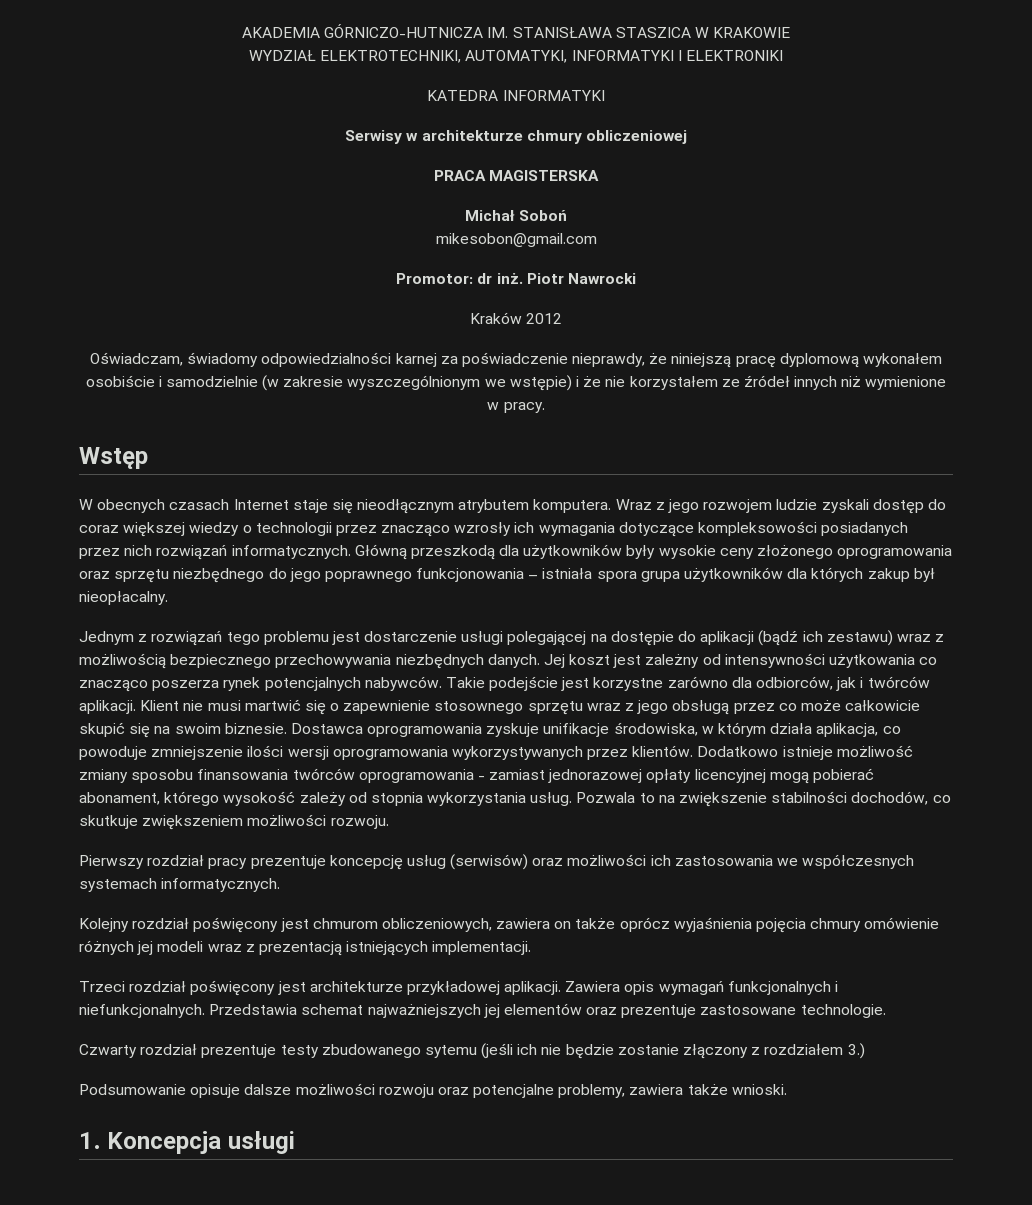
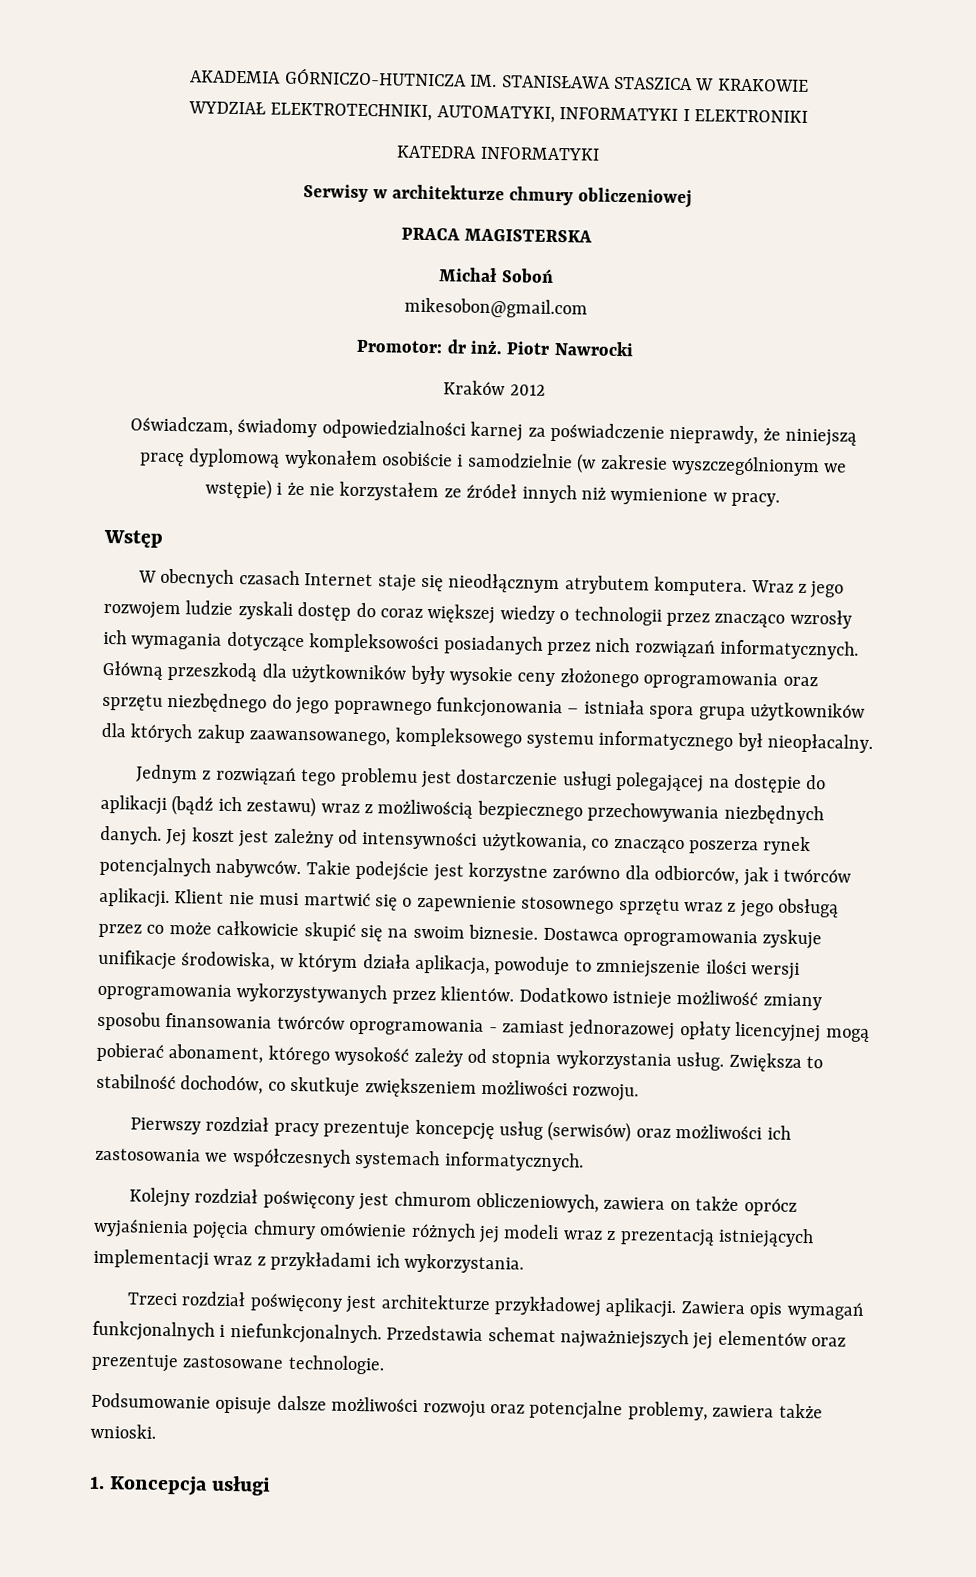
(910, 575) none -> [249,727,734,751] zaawansowanego, kompleksowego systemu informatycznego
[829,654,916,668] użytkowania -> [481,831,587,852] użytkowania,
[882,726,901,734] [79,746,147,760] co powoduje -> [494,956,592,977] powoduje to
[576,791,848,807] Pozwala to na zwiększenie stabilności -> [728,1052,823,1072] [96,1073,176,1090] Zwiększa to stabilność
[432,941,532,955] implementacji. -> [93,1248,524,1274] implementacji wraz z przykładami ich wykorzystania.
[79,1043,865,1059] // Czwarty rozdział prezentuje testy zbudowanego sytemu (jeśli ich nie będzie zostanie złączony z rozdziałem 3.) -> (385, 1364) none

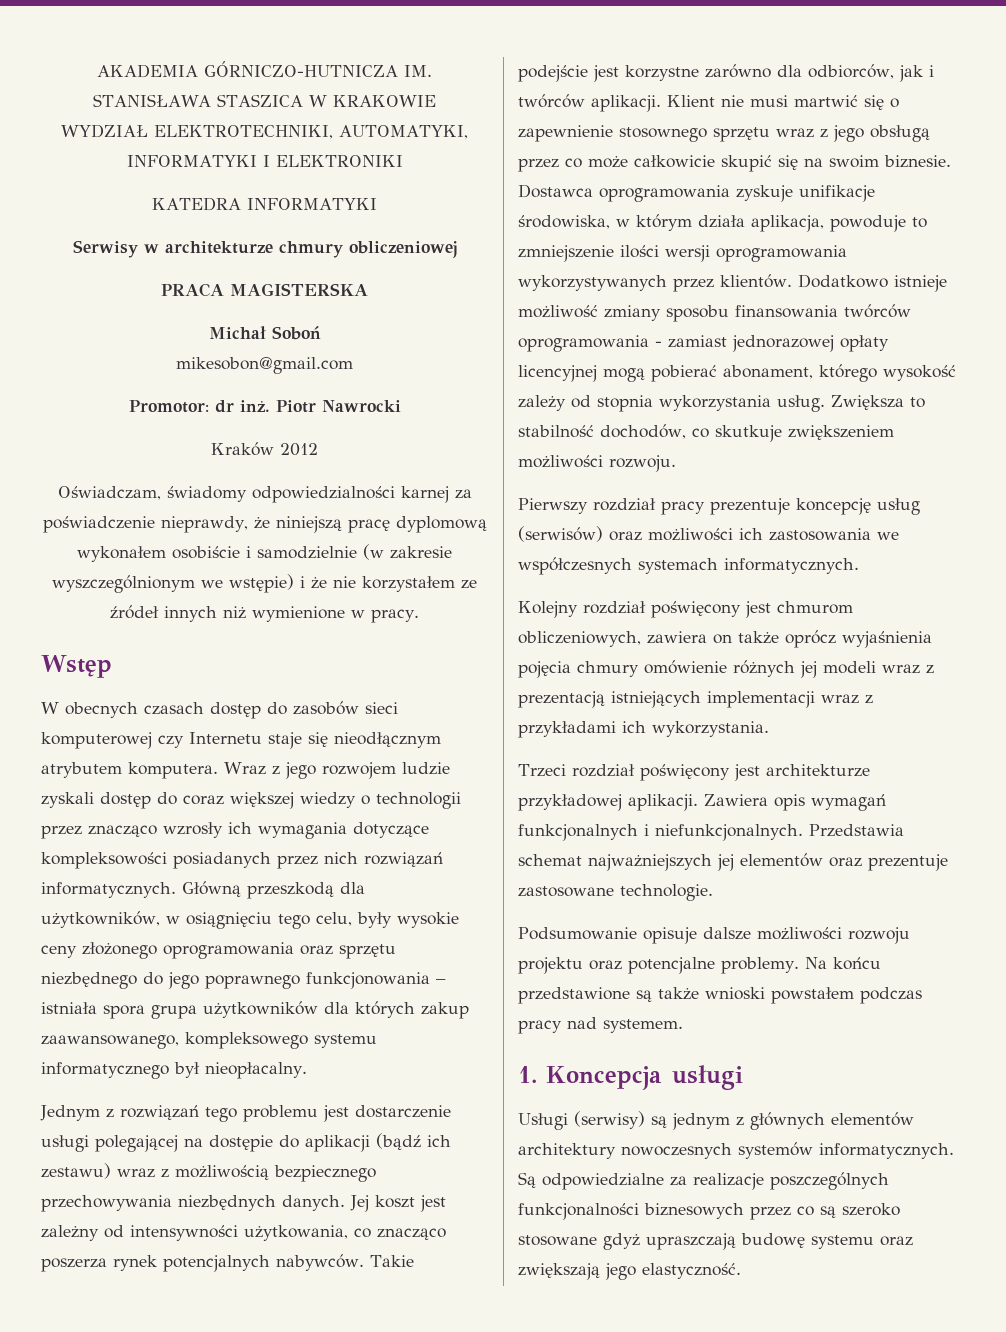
[304,573,374,587] Internet -> [210,701,398,719] [41,732,262,749] dostęp do zasobów sieci komputerowej czy Internetu
[291,663,407,684] użytkowników -> [41,911,352,929] użytkowników, w osiągnięciu tego celu,
(486, 1409) none -> [518,957,583,974] projektu
[627,1401,823,1421] [90,1423,156,1439] [89,1475,272,1496] problemy, zawiera także wnioski. // 1. Koncepcja usługi -> [721,957,881,974] [518,987,922,1004] [518,1017,683,1034] [518,1065,743,1090] [518,1111,914,1130] [518,1142,954,1159] [518,1172,889,1190] [518,1203,900,1220] [518,1233,913,1250] [518,1263,741,1280] problemy. Na końcu przedstawione są także wnioski powstałem podczas pracy nad systemem. // 1. Koncepcja usługi // Usługi (serwisy) są jednym z głównych elementów architektury nowoczesnych systemów informatycznych. Są odpowiedzialne za realizacje poszczególnych funkcjonalności biznesowych przez co są szeroko stosowane gdyż upraszczają budowę systemu oraz zwiększają jego elastyczność.

